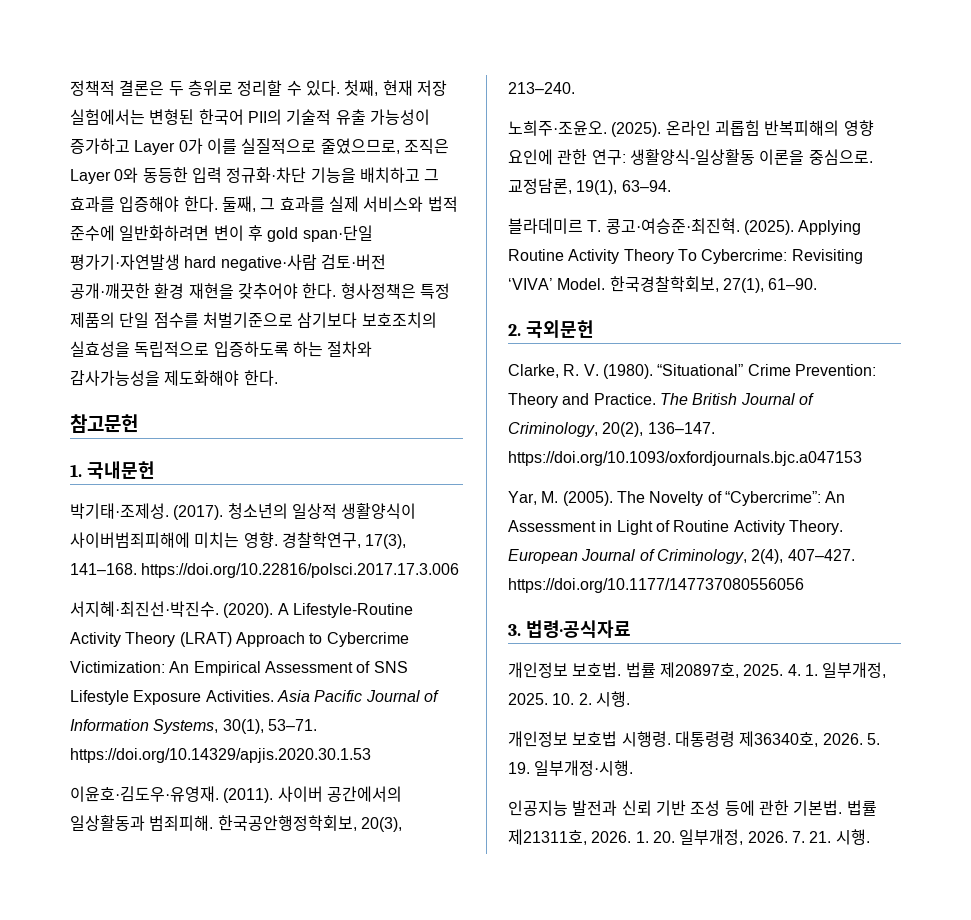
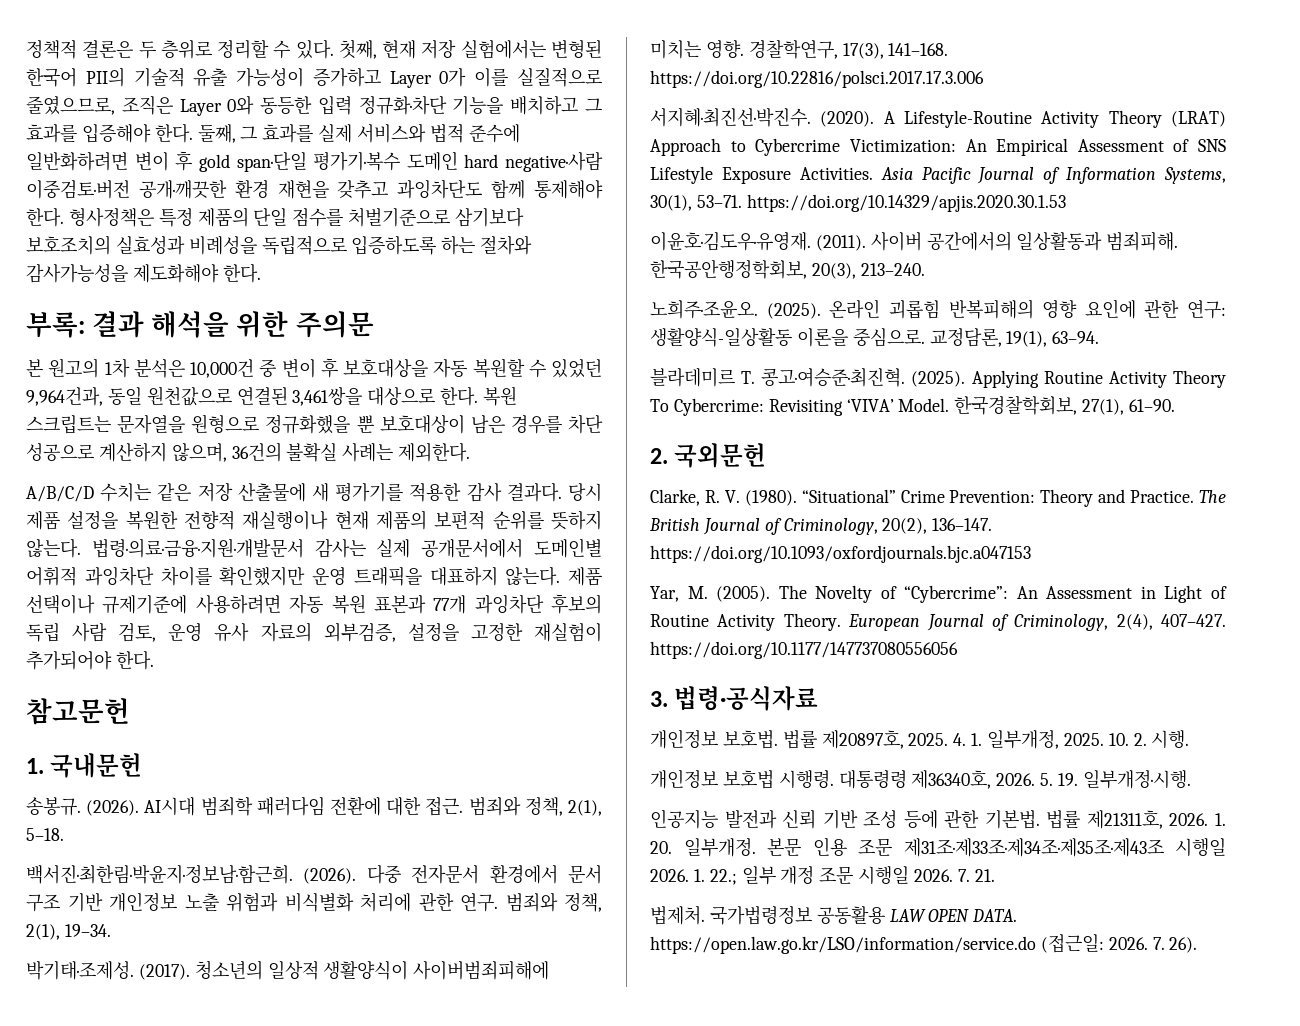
[70,254,180,270] 평가기·자연발생 -> [313,151,458,171] 평가기·복수 도메인
[320,254,386,270] 검토·버전 -> [26,180,130,199] 이중검토·버전
[237,283,298,299] 갖추어야 -> [337,179,603,199] 갖추고 과잉차단도 함께 통제해야
[70,341,130,357] 실효성을 -> [115,236,257,255] 실효성과 비례성을
[70,414,138,433] [70,461,155,479] 참고문헌 // 1. 국내문헌 -> [26,311,374,338] [26,358,602,378] [26,386,518,406] [26,414,603,434] [26,442,471,462] [26,482,602,502] [26,510,602,530] [26,538,602,558] [26,566,602,586] [26,594,602,614] [26,622,602,642] [26,650,154,670] [26,698,130,725] [26,753,143,778] [26,796,602,816] [26,828,64,841] [26,864,603,884] [26,892,602,912] [26,924,111,940] 부록: 결과 해석을 위한 주의문 // 본 원고의 1차 분석은 10,000건 중 변이 후 보호대상을 자동 복원할 수 있었던 9,964건과, 동일 원천값으로 연결된 3,461쌍을 대상으로 한다. 복원 스크립트는 문자열을 원형으로 정규화했을 뿐 보호대상이 남은 경우를 차단 성공으로 계산하지 않으며, 36건의 불확실 사례는 제외한다. // A/B/C/D 수치는 같은 저장 산출물에 새 평가기를 적용한 감사 결과다. 당시 제품 설정을 복원한 전향적 재실행이나 현재 제품의 보편적 순위를 뜻하지 않는다. 법령·의료·금융·지원·개발문서 감사는 실제 공개문서에서 도메인별 어휘적 과잉차단 차이를 확인했지만 운영 트래픽을 대표하지 않는다. 제품 선택이나 규제기준에 사용하려면 자동 복원 표본과 77개 과잉차단 후보의 독립 사람 검토, 운영 유사 자료의 외부검증, 설정을 고정한 재실험이 추가되어야 한다. // 참고문헌 // 1. 국내문헌 // 송봉규. (2026). AI시대 범죄학 패러다임 전환에 대한 접근. 범죄와 정책, 2(1), 5–18. // 백서진·최한림·박윤지·정보남·함근희. (2026). 다중 전자문서 환경에서 문서 구조 기반 개인정보 노출 위험과 비식별화 처리에 관한 연구. 범죄와 정책, 2(1), 19–34.
[679,829,870,845] 일부개정, 2026. 7. 21. 시행. -> [683,837,1226,857] [650,866,995,885] [650,905,1018,925] [650,934,1198,954] 일부개정. 본문 인용 조문 제31조·제33조·제34조·제35조·제43조 시행일 2026. 1. 22.; 일부 개정 조문 시행일 2026. 7. 21. // 법제처. 국가법령정보 공동활용 LAW OPEN DATA. https://open.law.go.kr/LSO/information/service.do (접근일: 2026. 7. 26).

